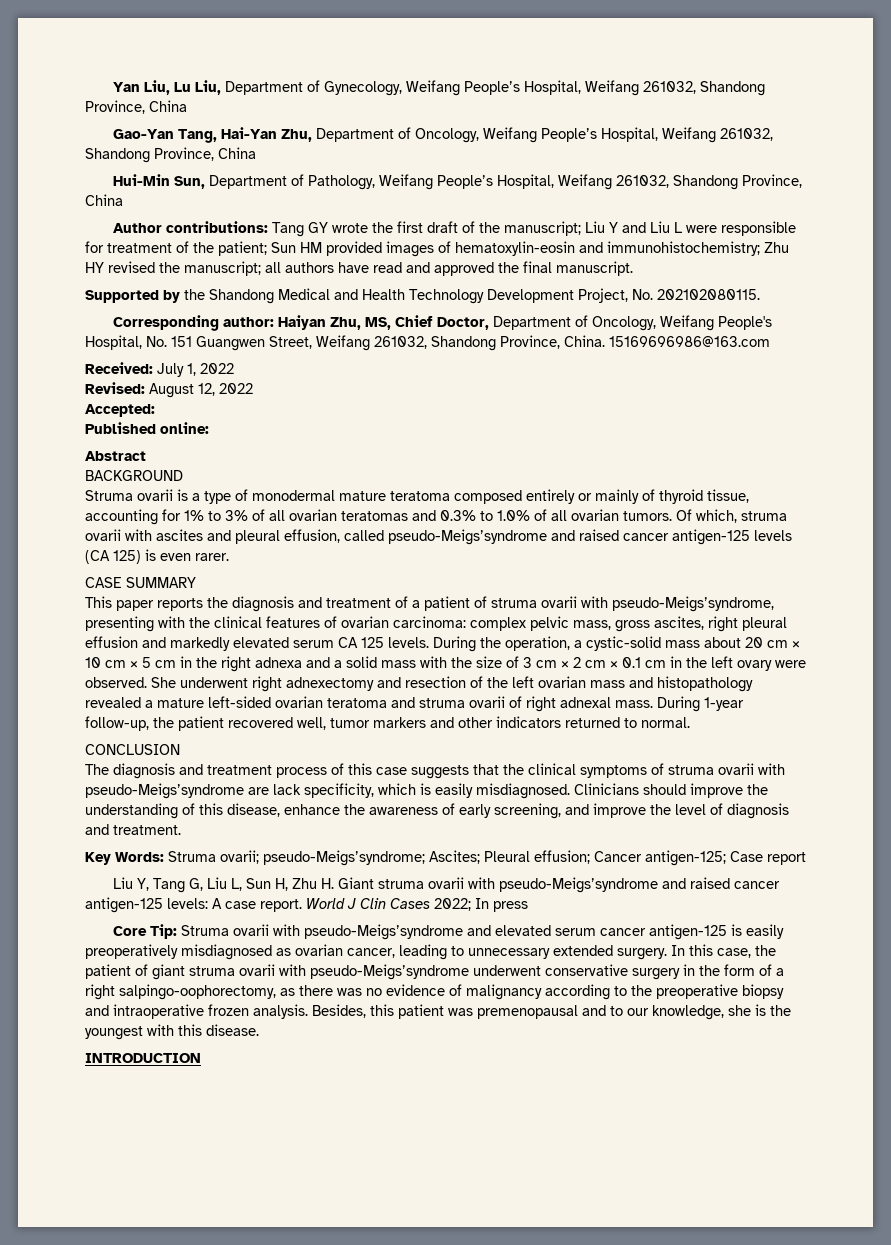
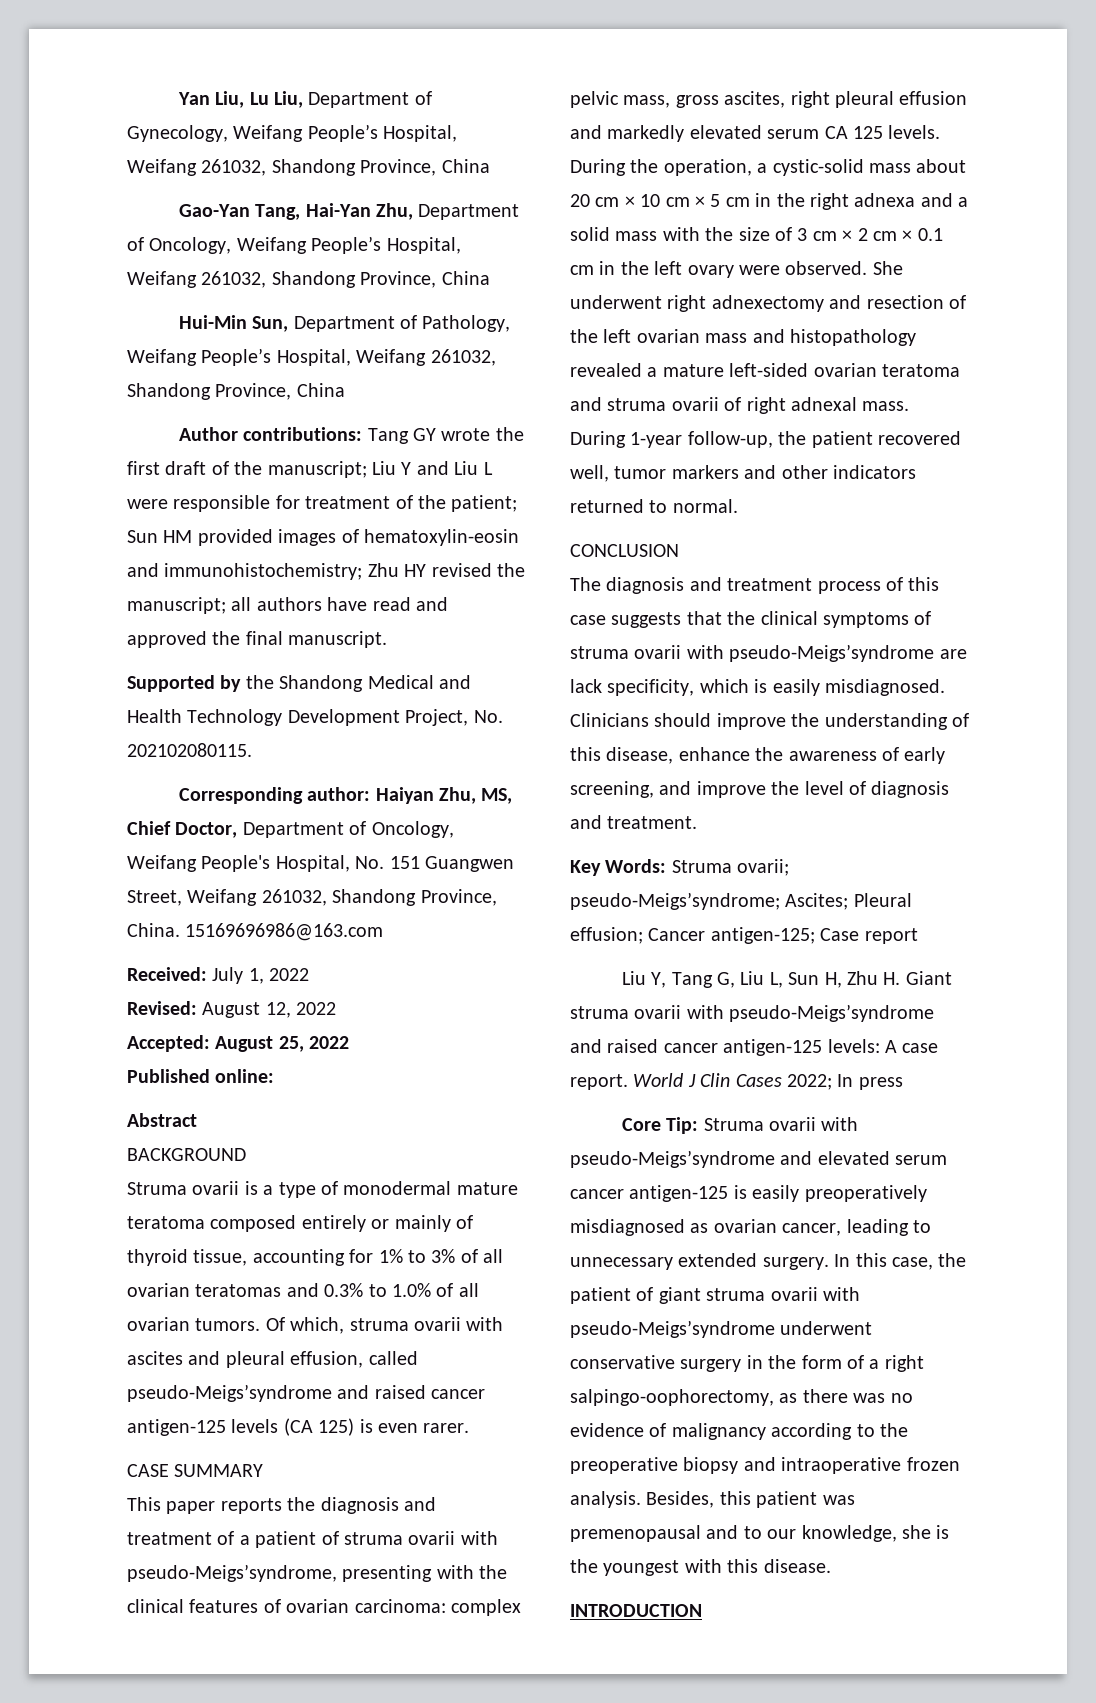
(155, 410) none -> [215,1036,350,1052] August 25, 2022

